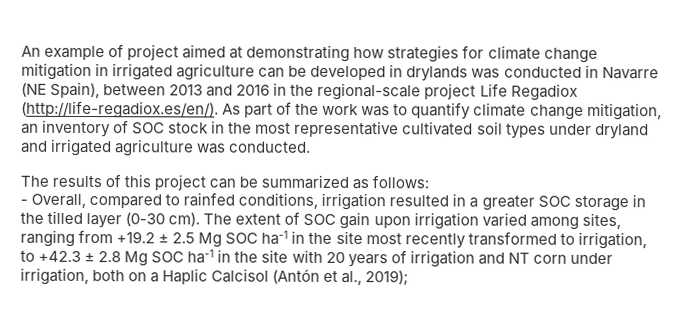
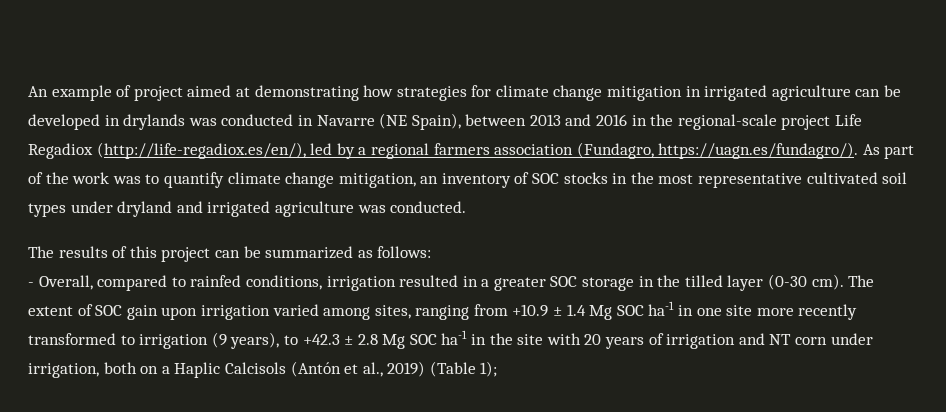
[21,100,219,119] (http://life-regadiox.es/en/). -> [96,142,859,159] (http://life-regadiox.es/en/), led by a regional farmers association (Fundagro, https://uagn.es/fundagro/).
[168,122,210,134] stock -> [563,172,608,184] stocks
[116,230,647,250] +19.2 ± 2.5 Mg SOC ha-1 in the site most recently transformed to irrigation, -> [512,301,858,320] [28,332,280,349] +10.9 ± 1.4 Mg SOC ha-1 in one site more recently transformed to irrigation (9 years),
[211,268,270,283] Calcisol -> [224,362,286,374] Calcisols
[365,270,410,286] 2019); -> [387,361,498,377] 2019) (Table 1);

